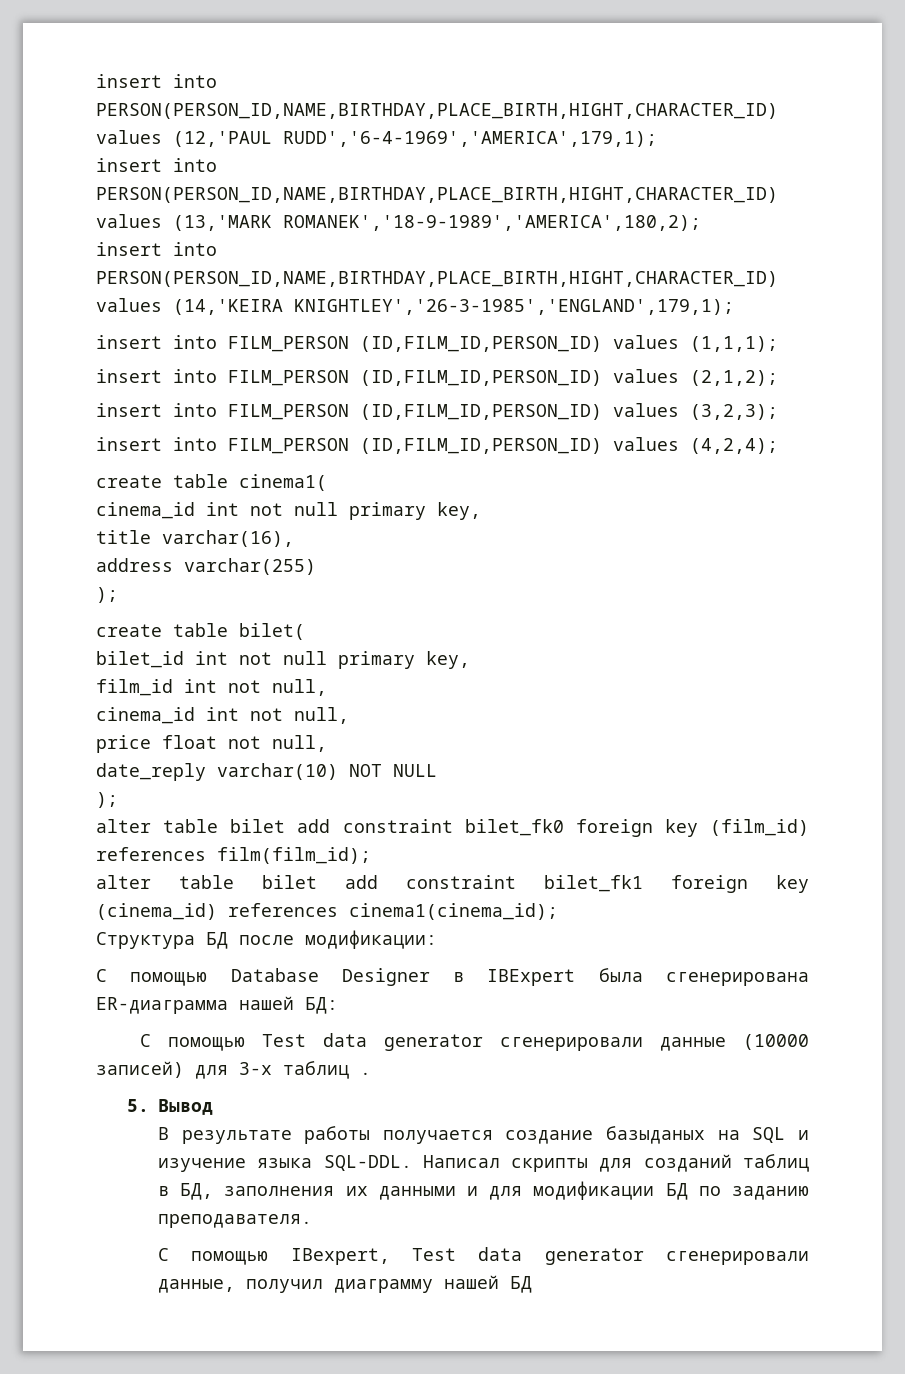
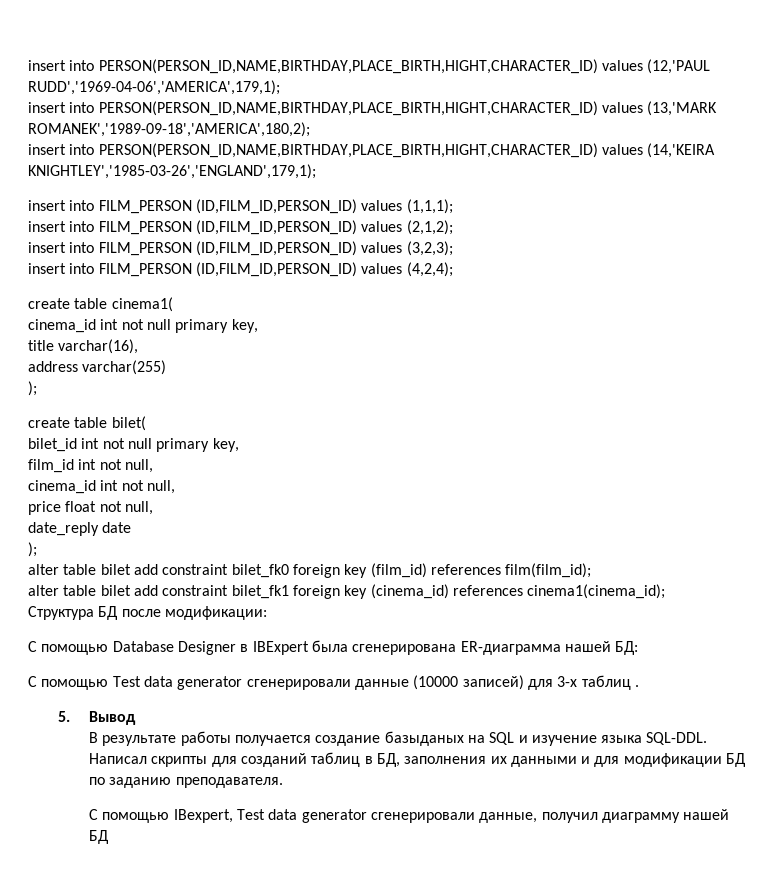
[283,131,657,147] RUDD','6-4-1969','AMERICA',179,1); -> [28,80,280,95] RUDD','1969-04-06','AMERICA',179,1);
[283,215,701,231] ROMANEK','18-9-1989','AMERICA',180,2); -> [28,122,310,137] ROMANEK','1989-09-18','AMERICA',180,2);
[294,299,734,315] KNIGHTLEY','26-3-1985','ENGLAND',179,1); -> [28,164,316,179] KNIGHTLEY','1985-03-26','ENGLAND',179,1);
[217,763,437,780] varchar(10) NOT NULL -> [102,522,132,533] date

